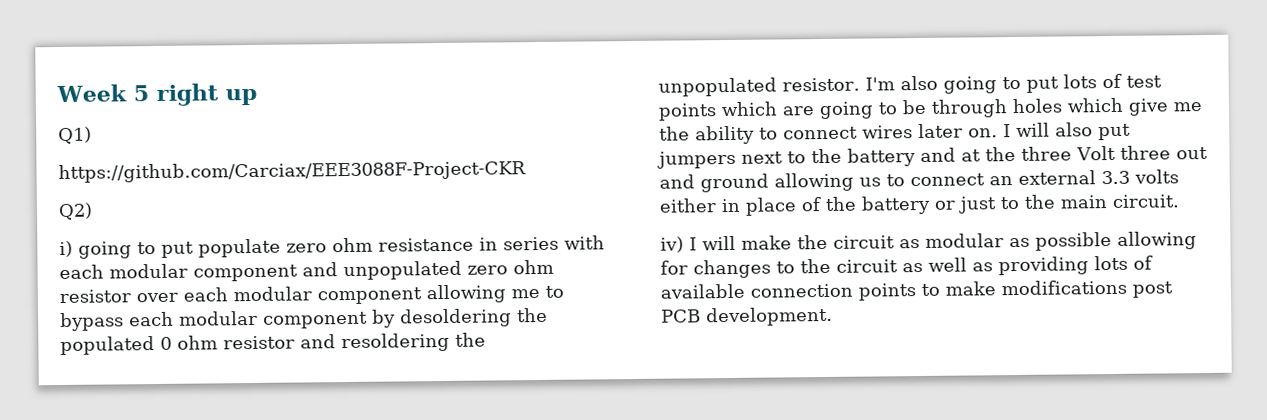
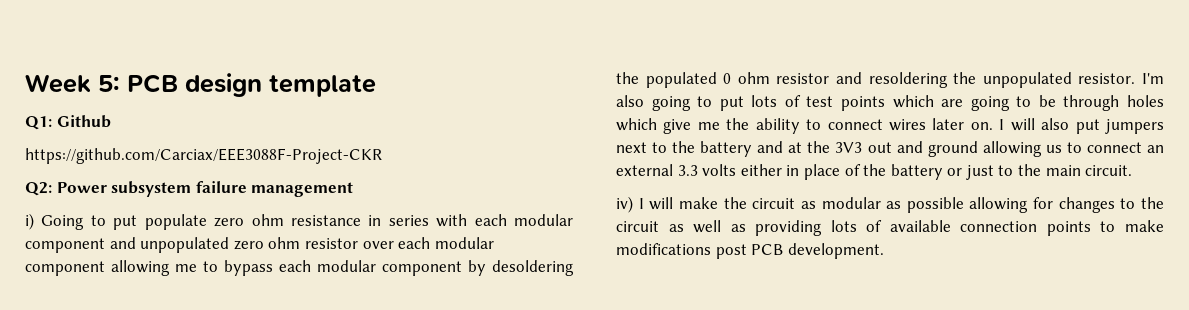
[132,83,257,106] [58,126,92,145] [58,160,526,184] [58,202,93,221] 5 right up // Q1) // https://github.com/Carciax/EEE3088F-Project-CKR // Q2) -> [98,73,376,97] [25,115,111,130] [25,148,382,164] [25,181,354,197] 5: PCB design template // Q1: Github // https://github.com/Carciax/EEE3088F-Project-CKR // Q2: Power subsystem failure management
[78,241,132,259] going -> [41,215,85,230] Going
[1021,145,1171,161] three Volt three -> [835,142,863,153] 3V3

